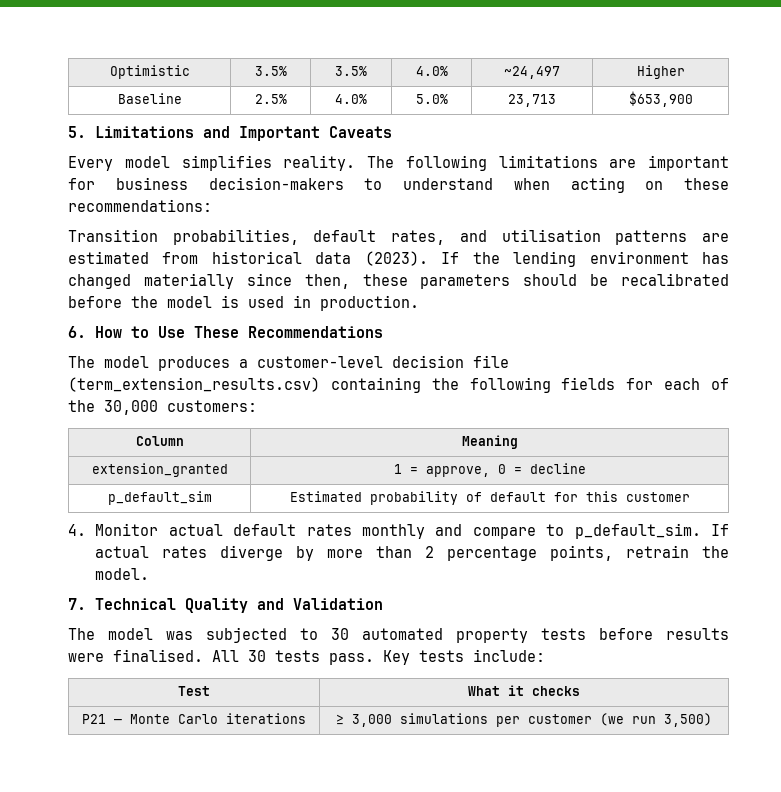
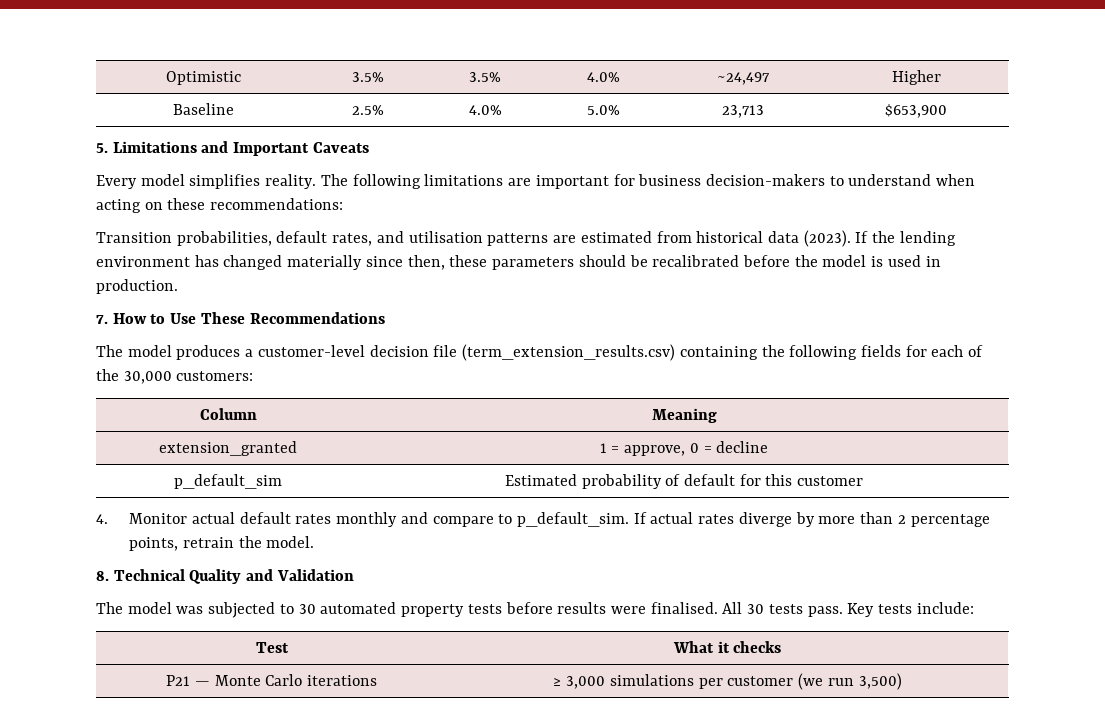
[68,326,86,338] 6. -> [96,315,108,324] 7.
[68,598,86,610] 7. -> [96,571,109,581] 8.

